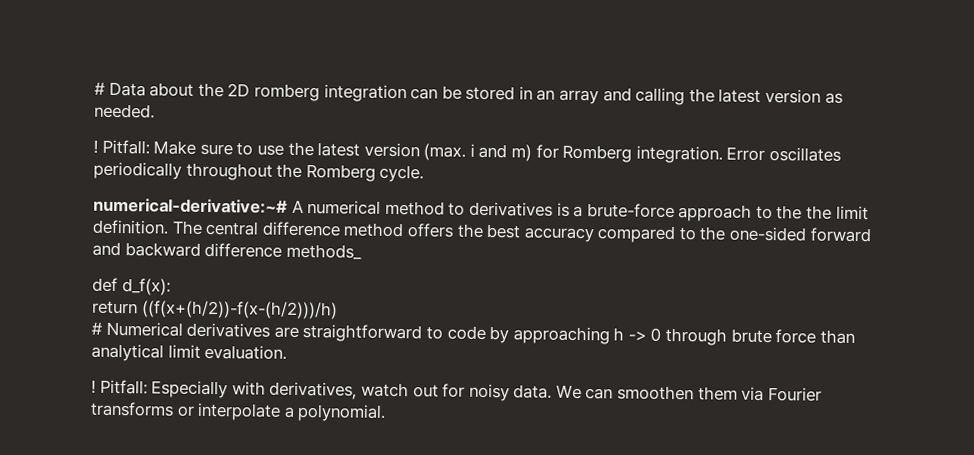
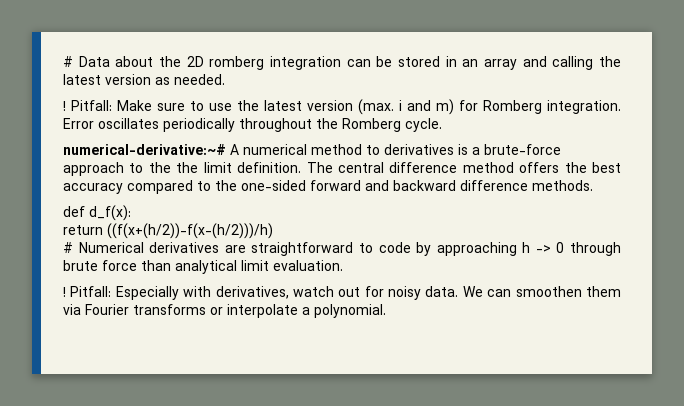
[285,243,362,260] methods_ -> [532,180,593,191] methods.

